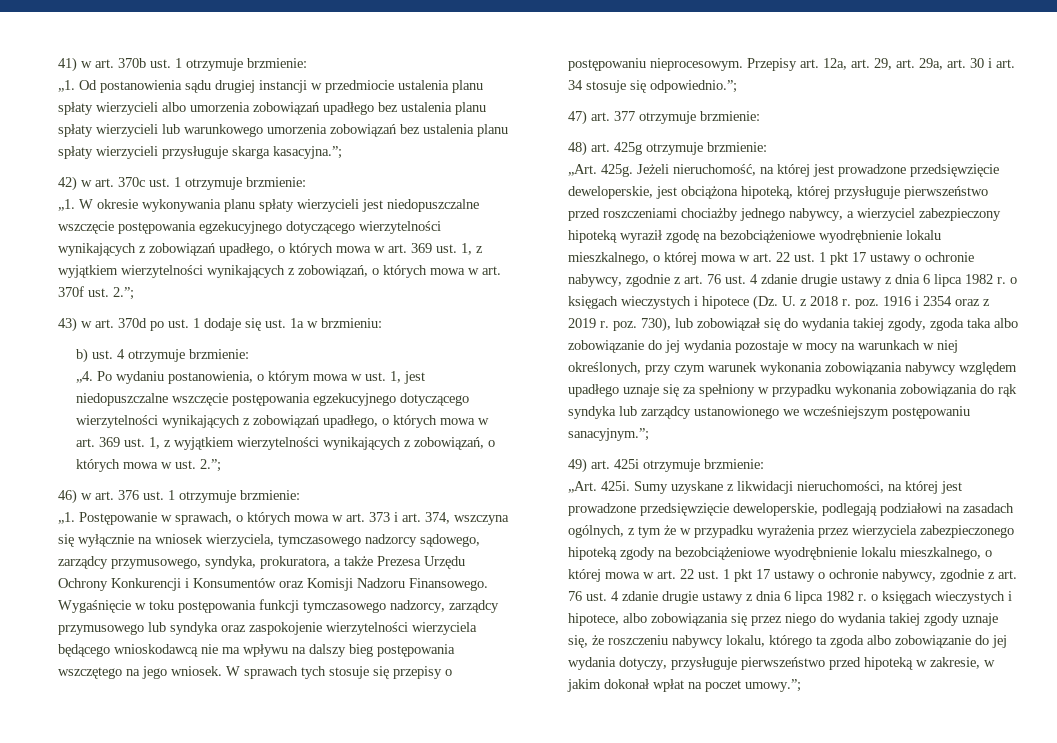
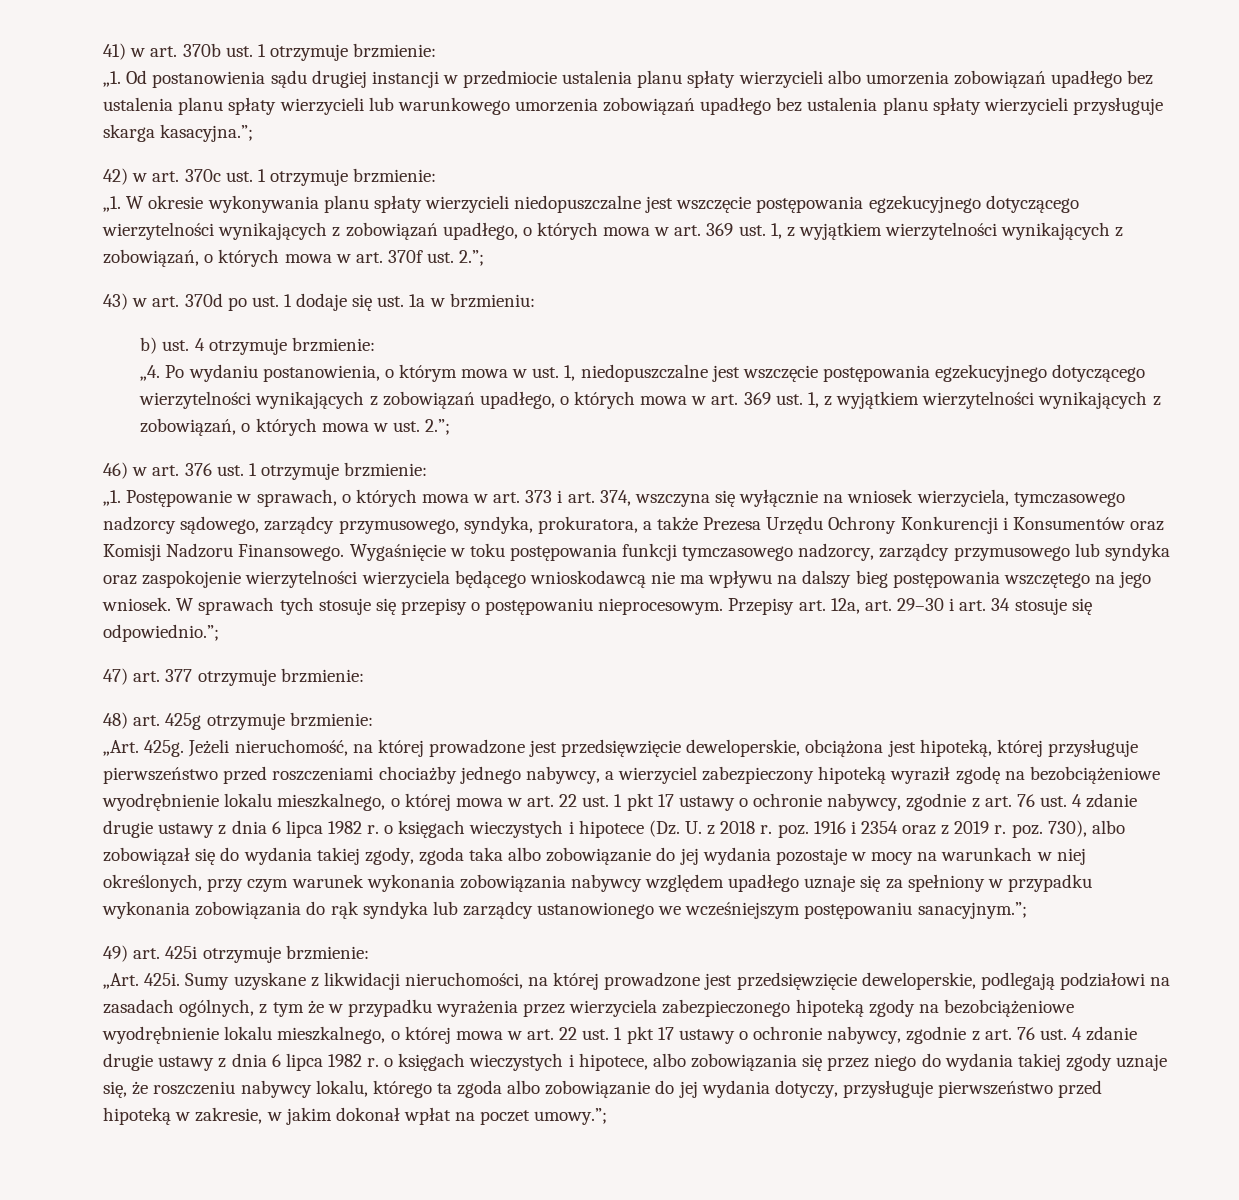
(397, 130) none -> [700,97,772,115] upadłego
[361,199,479,212] jest niedopuszczalne -> [514,195,674,213] niedopuszczalne jest
[404,371,426,384] [76,393,169,406] jest niedopuszczalne -> [580,364,740,382] niedopuszczalne jest
[873,58,984,70] 29, art. 29a, art. 30 -> [896,598,944,611] 29–30
[812,164,999,177] [567,186,738,199] jest prowadzone przedsięwzięcie deweloperskie, jest obciążona -> [428,739,916,757] prowadzone jest przedsięwzięcie deweloperskie, obciążona jest
[674,318,693,328] lub -> [1091,820,1125,834] albo
[940,481,962,494] [567,503,636,516] jest prowadzone -> [604,972,733,990] prowadzone jest

